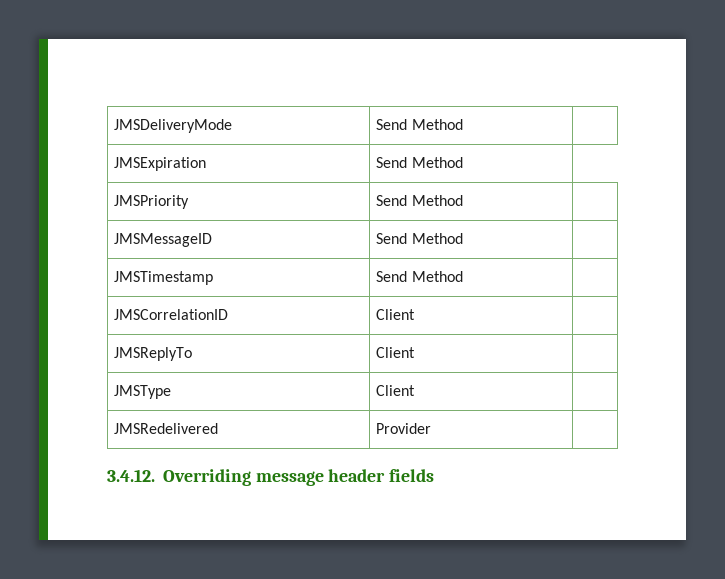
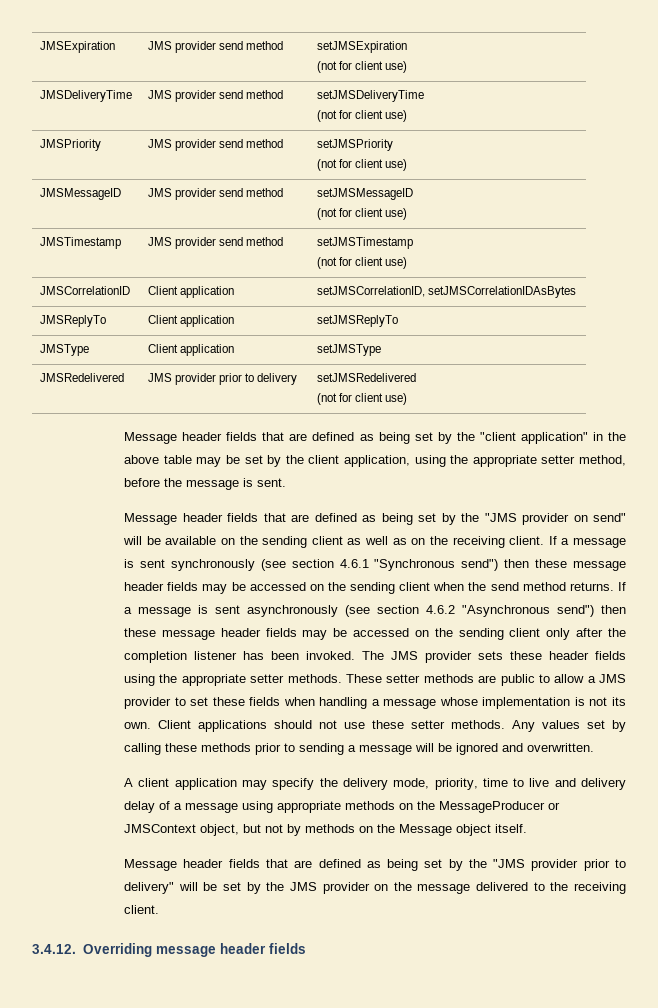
[114,119,233,133] [376,119,463,130] [114,157,207,171] [376,157,463,168] [114,195,190,209] [376,195,463,206] [114,233,213,247] [376,233,463,244] [114,271,214,285] [376,271,463,282] JMSDeliveryMode | Send Method | // JMSExpiration | Send Method // JMSPriority | Send Method | // JMSMessageID | Send Method | // JMSTimestamp | Send Method | -> [39,41,115,53] [147,41,283,53] [316,41,407,53] [316,61,407,73] [39,90,132,102] [147,90,283,102] [316,90,424,102] [316,110,407,122] [39,139,101,151] [147,139,283,151] [316,139,393,151] [316,159,407,171] [39,188,121,200] [147,188,283,200] [316,188,413,200] [316,208,407,220] [39,237,121,249] [147,237,283,249] [316,237,413,249] [316,257,407,269] JMSExpiration | JMS provider send method | setJMSExpiration // (not for client use) // JMSDeliveryTime | JMS provider send method | setJMSDeliveryTime // (not for client use) // JMSPriority | JMS provider send method | setJMSPriority // (not for client use) // JMSMessageID | JMS provider send method | setJMSMessageID // (not for client use) // JMSTimestamp | JMS provider send method | setJMSTimestamp // (not for client use)
(416, 314) | -> [179,286,234,298] [316,286,576,298] application | setJMSCorrelationID, setJMSCorrelationIDAsBytes
(416, 352) | -> [179,315,234,327] [316,315,398,327] application | setJMSReplyTo
(416, 390) | -> [179,344,234,356] [316,344,381,356] application | setJMSType
[376,423,432,434] Provider | -> [147,373,298,385] [316,373,416,382] [316,393,407,405] [124,432,627,444] [124,455,626,467] [124,478,287,490] [124,513,626,525] [123,536,626,548] [124,559,627,571] [124,582,626,594] [124,605,626,617] [124,628,626,640] [124,651,627,663] [124,674,627,686] [124,697,627,709] [124,720,627,732] [124,743,595,755] [124,778,626,790] [124,801,561,813] [124,824,528,836] [124,859,627,871] [124,882,626,894] [124,905,160,914] JMS provider prior to delivery | setJMSRedelivered // (not for client use) // Message header fields that are defined as being set by the "client application" in the above table may be set by the client application, using the appropriate setter method, before the message is sent. // Message header fields that are defined as being set by the "JMS provider on send" will be available on the sending client as well as on the receiving client. If a message is sent synchronously (see section 4.6.1 "Synchronous send") then these message header fields may be accessed on the sending client when the send method returns. If a message is sent asynchronously (see section 4.6.2 "Asynchronous send") then these message header fields may be accessed on the sending client only after the completion listener has been invoked. The JMS provider sets these header fields using the appropriate setter methods. These setter methods are public to allow a JMS provider to set these fields when handling a message whose implementation is not its own. Client applications should not use these setter methods. Any values set by calling these methods prior to sending a message will be ignored and overwritten. // A client application may specify the delivery mode, priority, time to live and delivery delay of a message using appropriate methods on the MessageProducer or JMSContext object, but not by methods on the Message object itself. // Message header fields that are defined as being set by the "JMS provider prior to delivery" will be set by the JMS provider on the message delivered to the receiving client.

